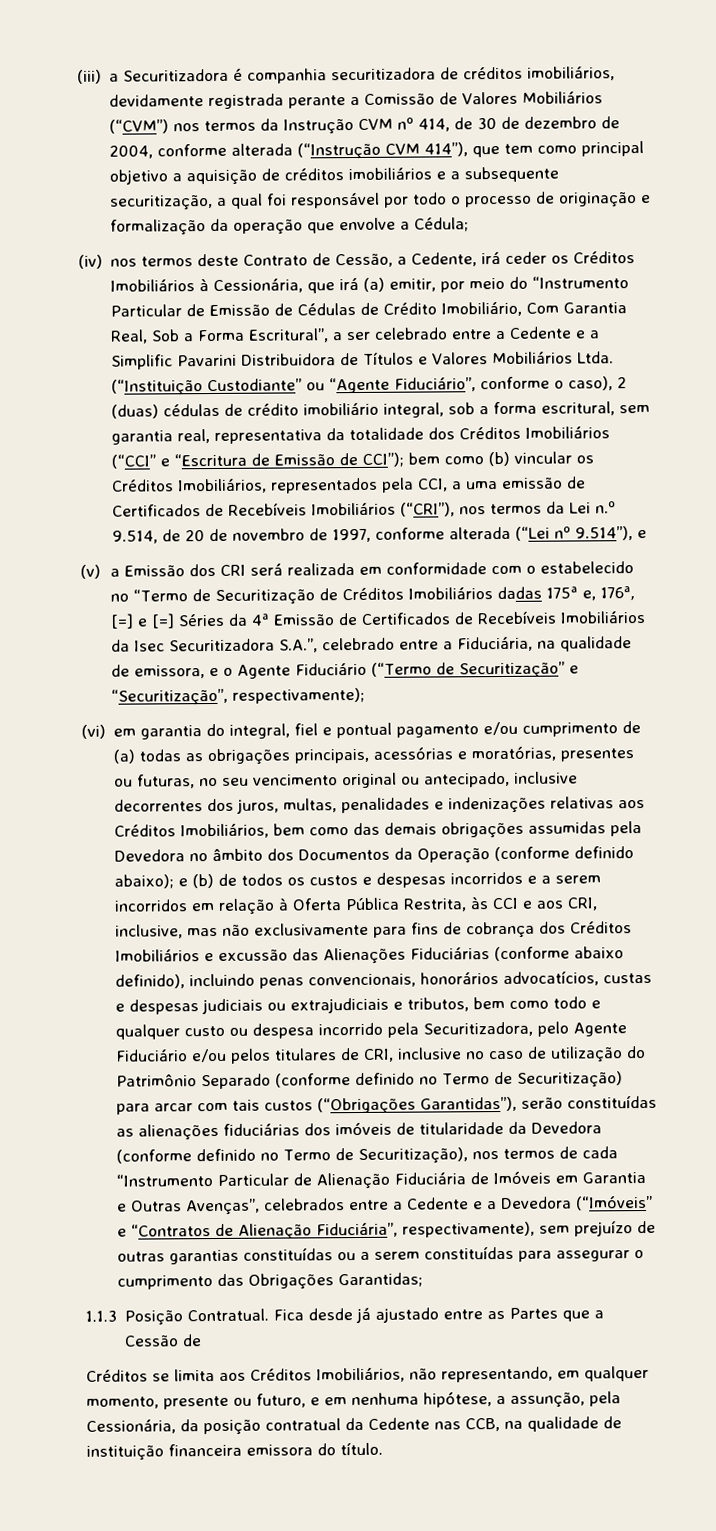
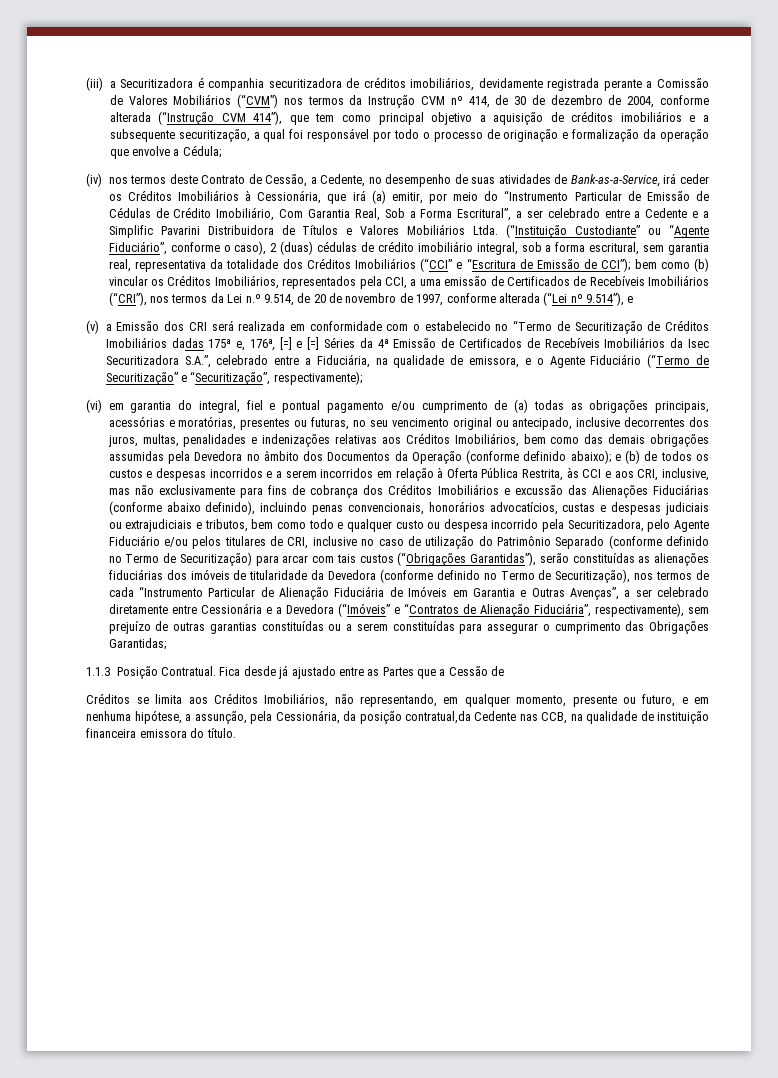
(478, 259) none -> [368,174,660,187] no desempenho de suas atividades de Bank-as-a-Service,
[264,1197,470,1211] celebrados entre a Cedente -> [624,587,710,597] [108,603,262,614] a ser celebrado diretamente entre Cessionária
[264,1417,364,1431] contratual da -> [404,711,471,724] contratual,da

